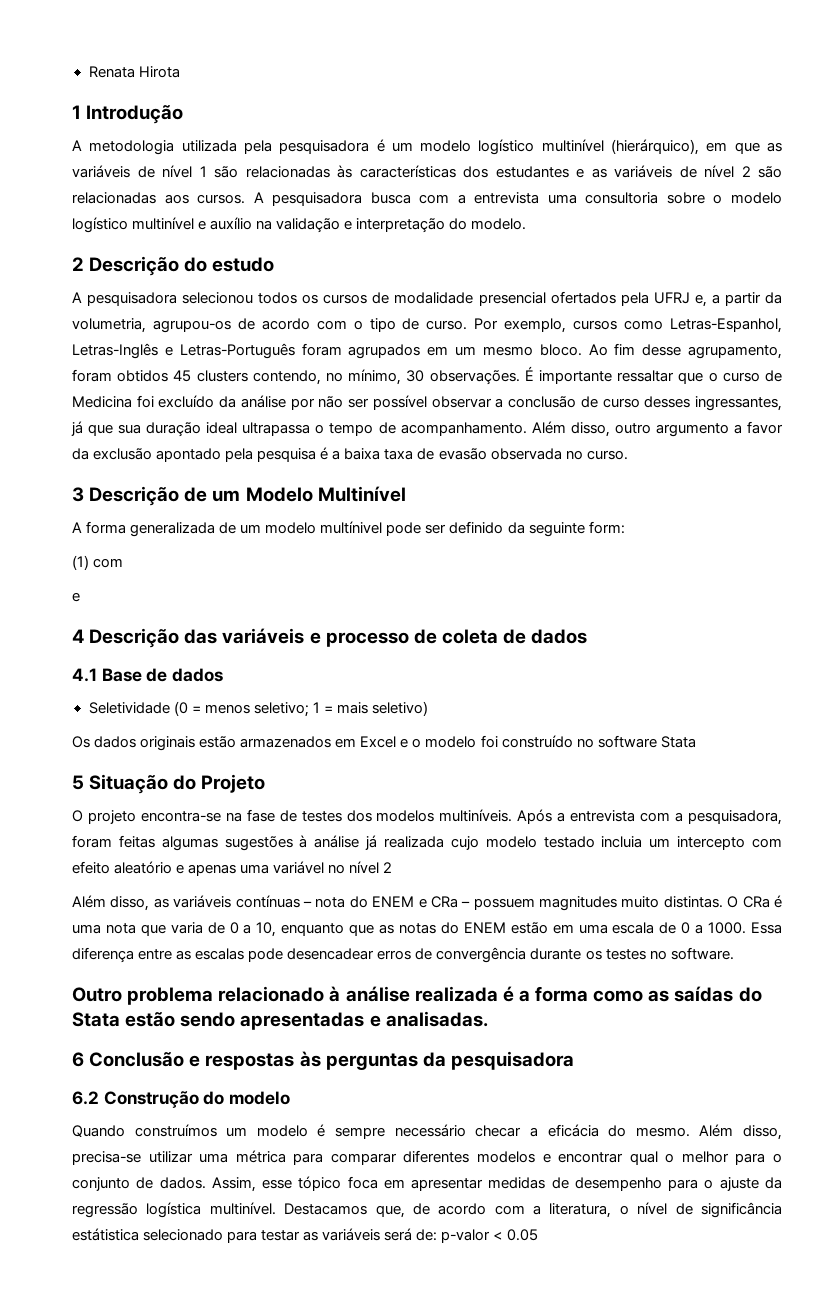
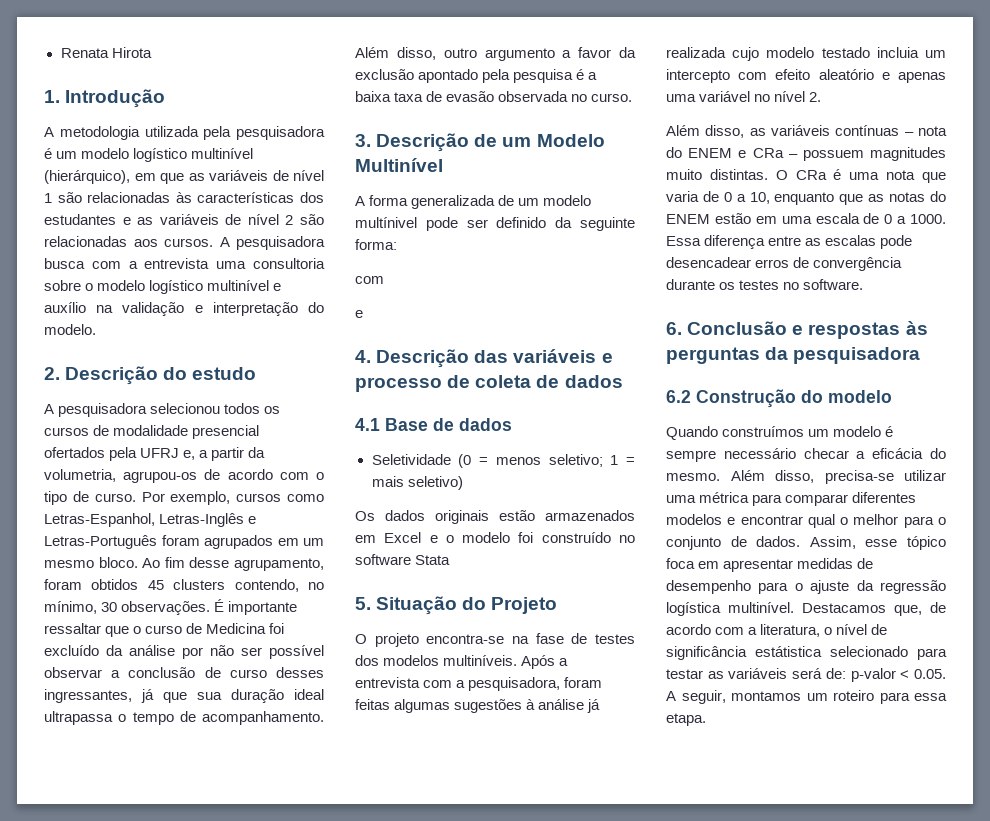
[72,105,81,119] 1 -> [44,90,60,103] 1.
[72,257,84,271] 2 -> [44,367,60,380] 2.
[72,487,84,502] 3 -> [355,134,371,147] 3.
[588,521,625,534] [72,555,89,570] form: // (1) -> [355,239,397,250] forma: //
[72,629,84,643] 4 -> [355,350,371,363] 4.
[72,775,84,790] 5 -> [355,597,371,610] 5.
[383,862,393,873] 2 -> [809,92,822,102] 2.
[72,986,762,1005] [72,1011,488,1030] [72,1052,84,1067] Outro problema relacionado à análise realizada é a forma como as saídas do Stata estão sendo apresentadas e analisadas. // 6 -> [666,322,682,335] 6.
[506,1229,538,1241] 0.05 -> [914,669,946,679] [666,690,947,704] [666,713,706,726] 0.05. A seguir, montamos um roteiro para essa etapa.

